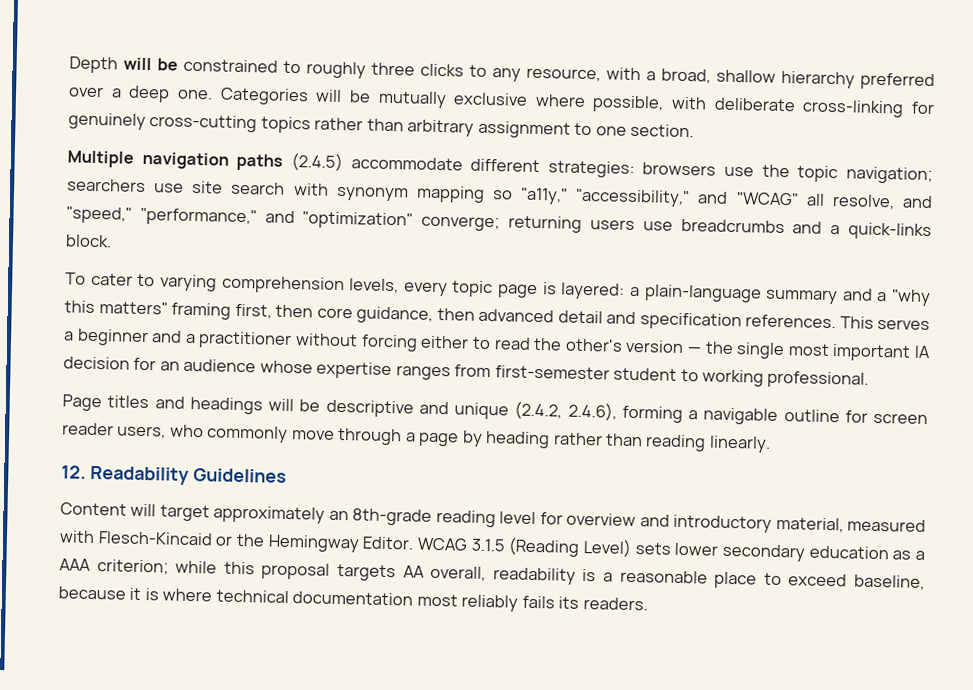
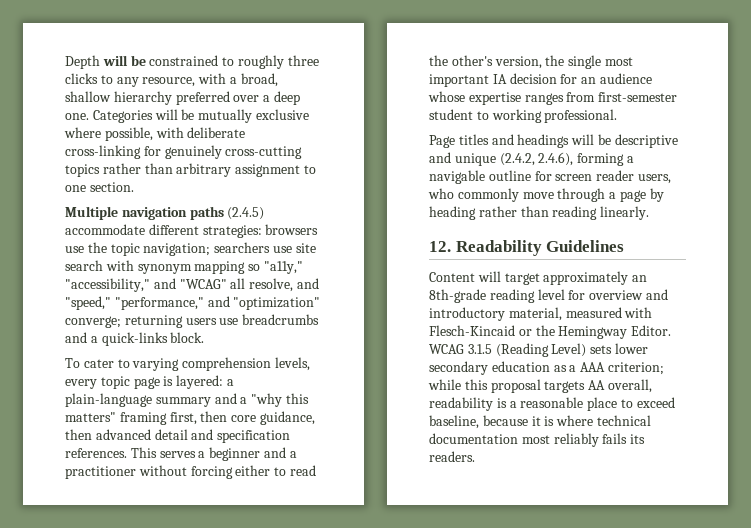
[625,339,701,354] version — -> [494,56,542,69] version,

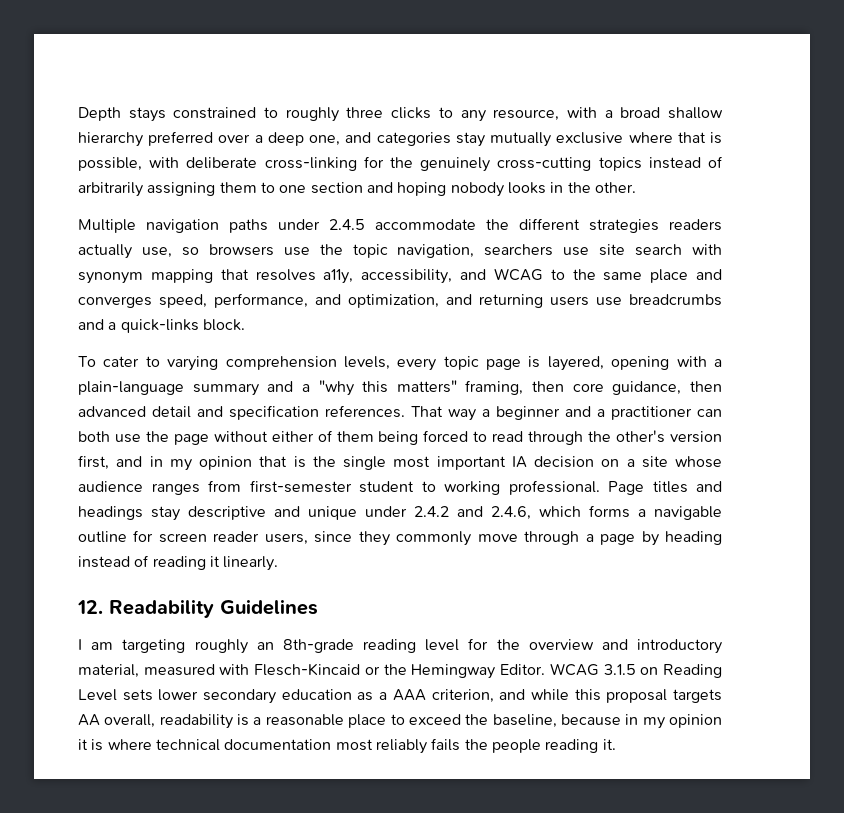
[102,55,146,66] will be -> [128,107,166,122] stays
[240,73,278,87] broad, -> [620,107,661,118] broad
[65,109,195,123] one. Categories will be -> [309,132,485,147] one, and categories stay
(101, 132) none -> [677,132,723,144] that is
(161, 151) none -> [390,157,413,168] the
[102,163,316,177] [65,182,134,192] [65,206,265,220] [65,224,262,238] rather than arbitrary assignment to one section. // Multiple navigation paths (2.4.5) accommodate different strategies: -> [648,156,724,169] [78,182,636,197] [78,218,722,233] [78,244,199,259] instead of arbitrarily assigning them to one section and hoping nobody looks in the other. // Multiple navigation paths under 2.4.5 accommodate the different strategies readers actually use, so
[143,243,211,256] navigation; -> [397,244,475,258] navigation,
[248,261,303,274] [65,278,319,292] [65,296,321,310] [65,316,121,328] so "a11y," "accessibility," and "WCAG" all resolve, and "speed," "performance," and "optimization" converge; -> [220,268,723,284] [78,293,472,308] that resolves a11y, accessibility, and WCAG to the same place and converges speed, performance, and optimization, and
[176,375,224,389] layered: -> [547,356,707,371] layered, opening with
[119,412,197,425] framing first, -> [465,380,524,395] framing,
[130,447,196,458] This serves -> [411,406,476,421] That way
[138,465,271,479] without forcing either -> [697,409,722,417] [78,430,469,445] can both use the page without either of them being forced
(316, 470) none -> [528,431,584,445] through
[494,56,542,69] version, -> [670,431,723,443] [78,455,306,471] version first, and in my opinion that is
[560,73,652,84] [428,91,521,105] for an audience whose expertise -> [601,456,722,468] [78,481,143,492] on a site whose audience
(618, 116) // -> (600, 487) none
[571,134,611,145] will be -> [151,506,180,521] stay
[499,152,625,166] (2.4.2, 2.4.6), forming -> [365,505,630,520] under 2.4.2 and 2.4.6, which forms
[428,188,454,199] who -> [314,531,390,546] since they
[478,206,598,220] rather than reading -> [78,555,220,570] instead of reading it
[429,271,629,285] Content will target approximately -> [78,639,248,654] I am targeting roughly
(586, 295) none -> [496,639,520,650] the
[495,343,587,357] (Reading Level) -> [640,664,723,678] [78,689,117,701] on Reading Level
[607,362,664,375] criterion; -> [431,689,526,703] criterion, and
(675, 402) none -> [465,714,489,725] the
(528, 420) none -> [625,714,722,729] in my opinion
[630,434,646,444] [429,451,475,462] its readers. -> [464,739,616,753] the people reading it.

